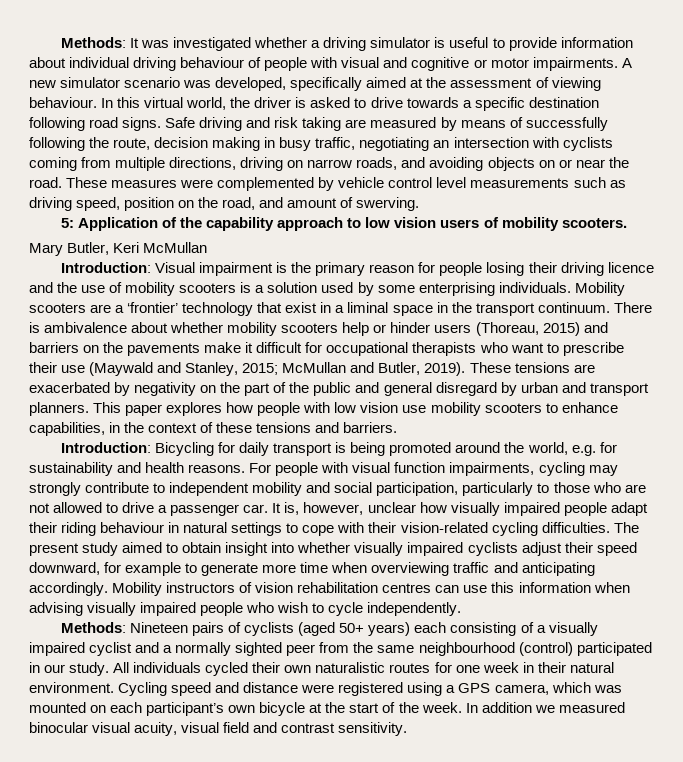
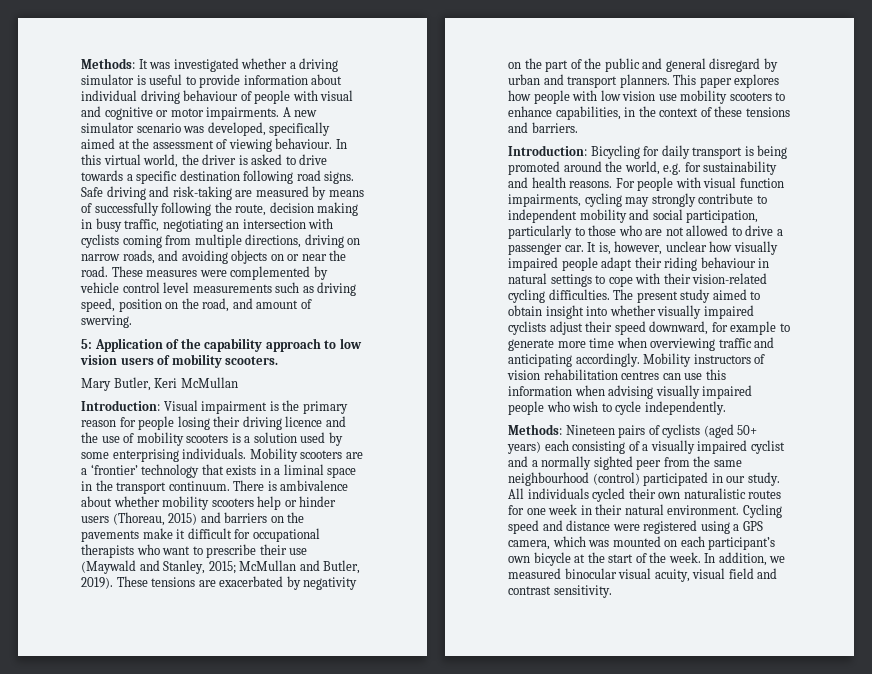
[274,117,342,131] risk taking -> [172,186,232,200] risk-taking
[285,302,318,313] exist -> [226,465,257,475] exists
[481,702,532,713] addition -> [718,552,767,566] addition,

